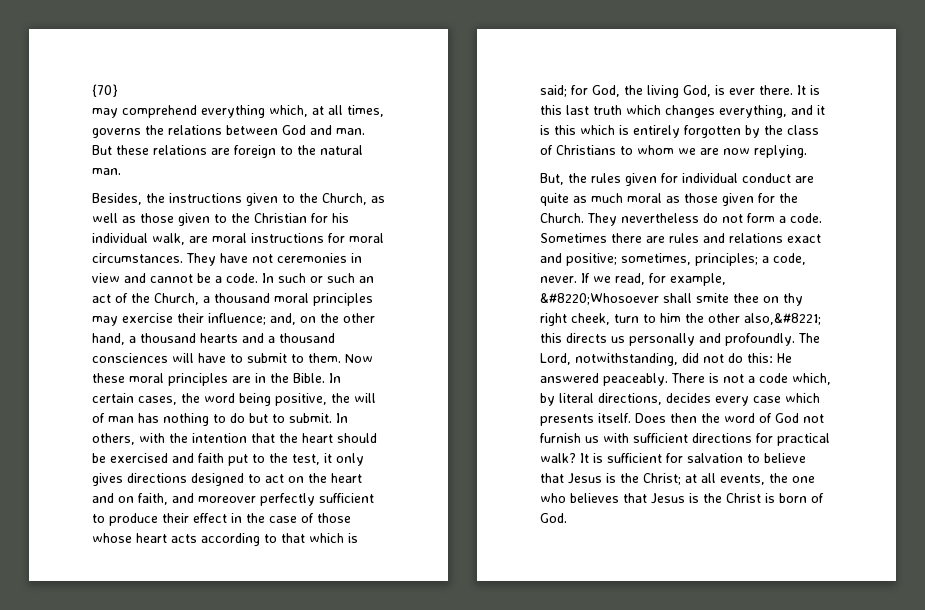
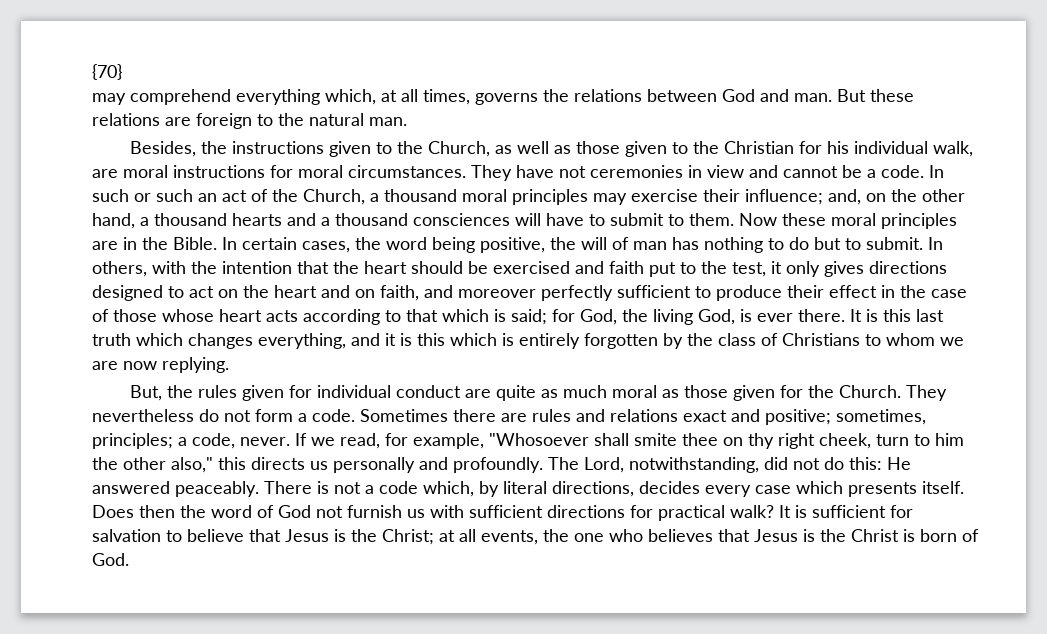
[540,293,659,305] &#8220;Whosoever -> [489,433,589,446] "Whosoever
[744,313,821,325] also,&#8221; -> [171,457,213,473] also,"

